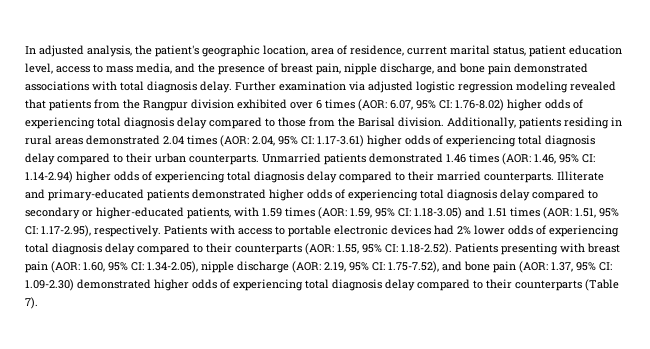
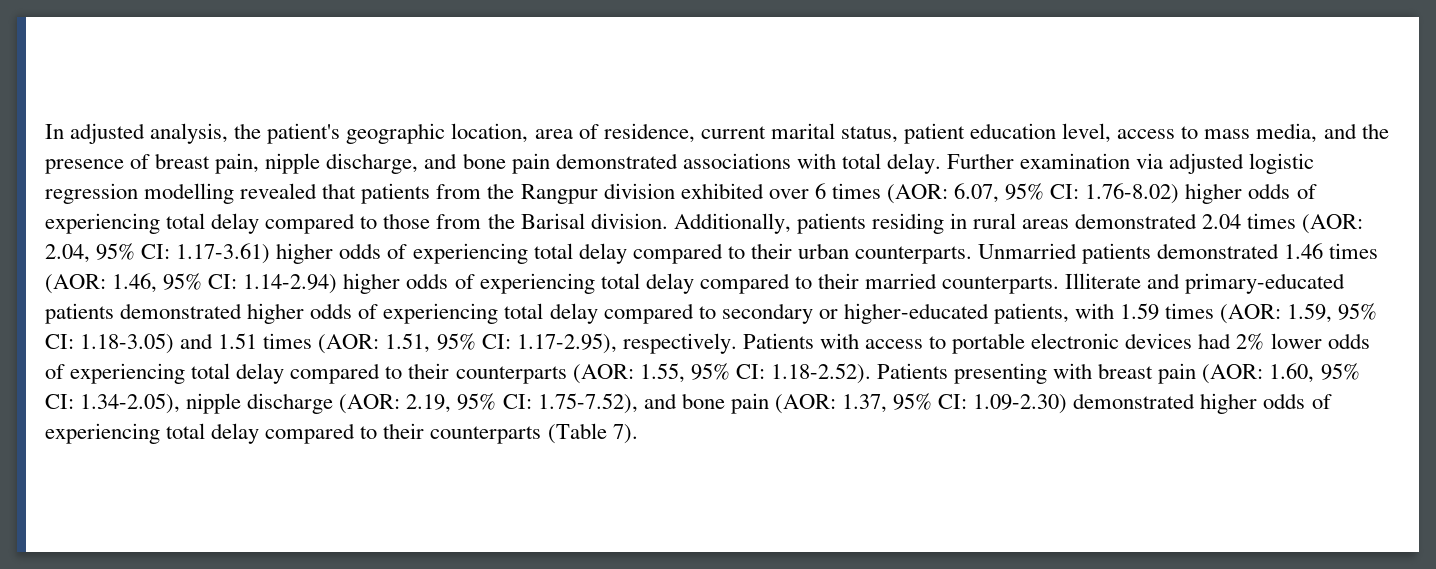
[147,81,197,93] diagnosis -> (881, 161) none
[516,81,568,93] modeling -> [144,183,235,204] modelling
[124,117,174,129] diagnosis -> (206, 221) none
[545,135,595,147] diagnosis -> (573, 251) none
[254,171,304,183] diagnosis -> (640, 281) none
[447,189,497,201] diagnosis -> (544, 311) none
[52,243,102,255] diagnosis -> (231, 371) none
[332,279,382,291] diagnosis -> (206, 431) none

